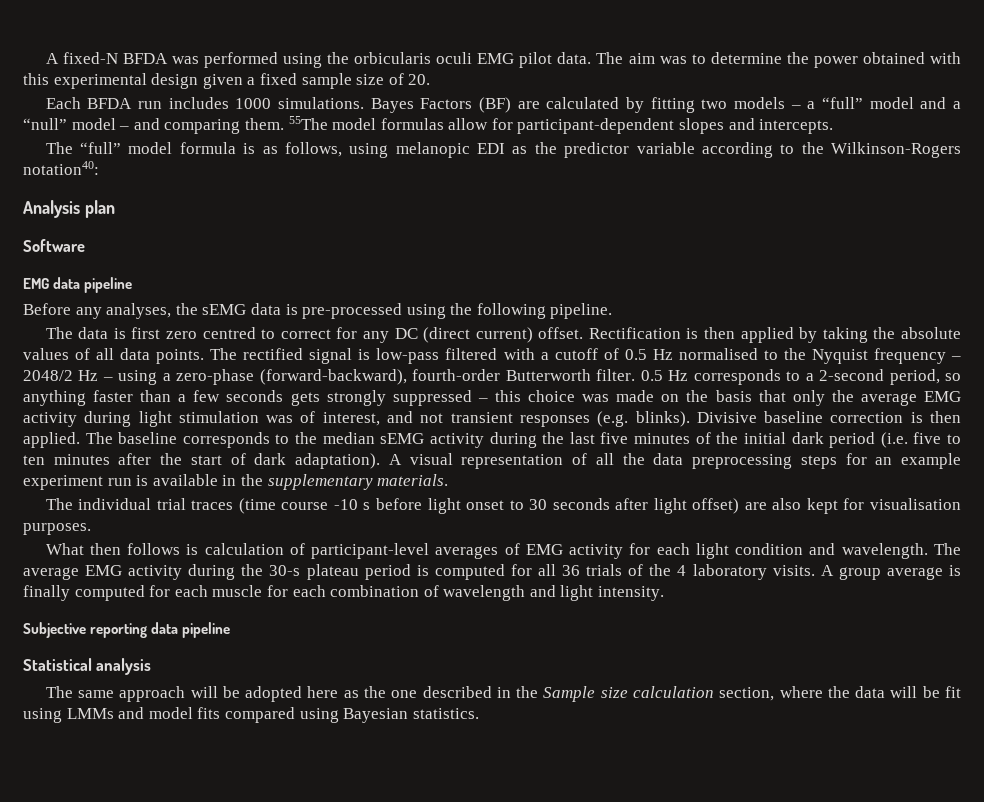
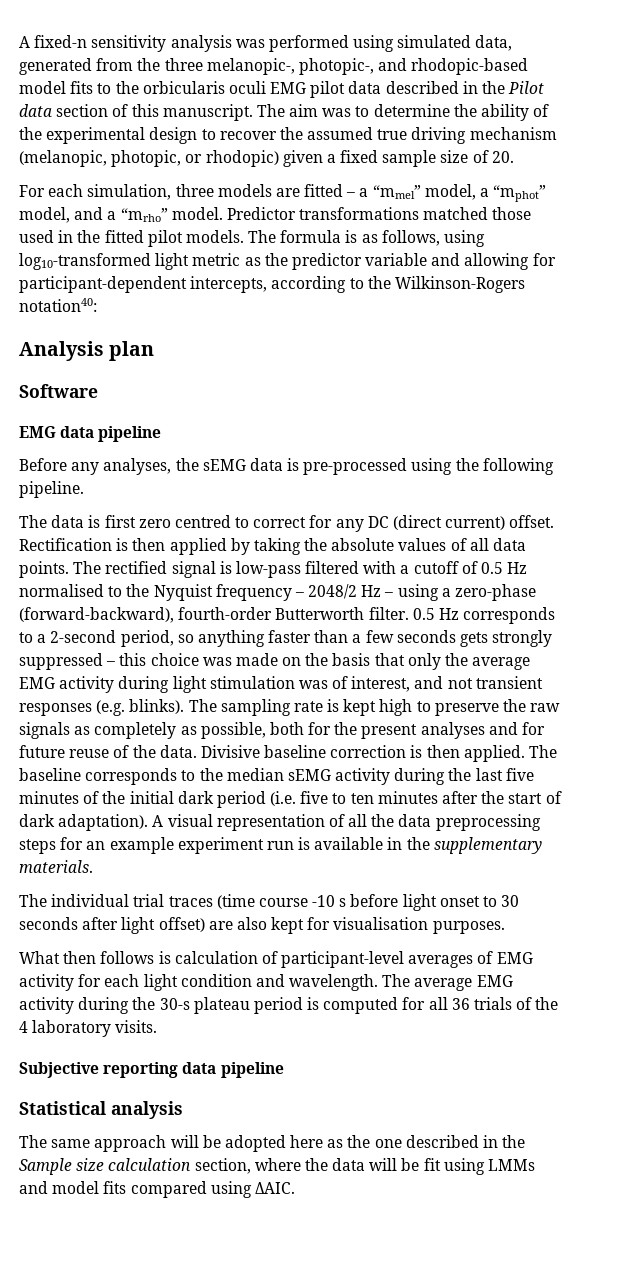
[45,52,322,68] A fixed-N BFDA was performed using -> [19,35,513,52] [19,58,529,75] [19,81,112,94] A fixed-n sensitivity analysis was performed using simulated data, generated from the three melanopic-, photopic-, and rhodopic-based model fits to
[557,52,592,64] data. -> [348,81,545,94] [19,104,253,121] data described in the Pilot data section of this manuscript.
[813,52,962,68] [23,73,199,89] power obtained with this experimental design -> [481,104,550,121] [19,127,557,144] [19,150,279,167] ability of the experimental design to recover the assumed true driving mechanism (melanopic, photopic, or rhodopic)
[45,97,962,113] [23,116,834,134] [45,142,173,154] Each BFDA run includes 1000 simulations. Bayes Factors (BF) are calculated by fitting two models – a “full” model and a “null” model – and comparing them. 55The model formulas allow for participant-dependent slopes and intercepts. // The “full” model -> [19,184,547,202] [19,207,532,223] [19,230,277,247] For each simulation, three models are fitted – a “mmel” model, a “mphot” model, and a “mrho” model. Predictor transformations matched those used in the fitted pilot models. The
[395,142,506,158] melanopic EDI -> [19,253,241,270] log10-transformed light metric
(695, 148) none -> [431,253,556,270] [19,276,268,293] and allowing for participant-dependent intercepts,
(690, 419) none -> [188,699,561,716] [19,722,546,739] [19,745,197,758] The sampling rate is kept high to preserve the raw signals as completely as possible, both for the present analyses and for future reuse of the data.
[820,565,962,580] [23,585,665,601] A group average is finally computed for each muscle for each combination of wavelength and light intensity. -> (158, 1026) none
[343,708,479,723] Bayesian statistics. -> [254,1182,295,1194] ΔAIC.

